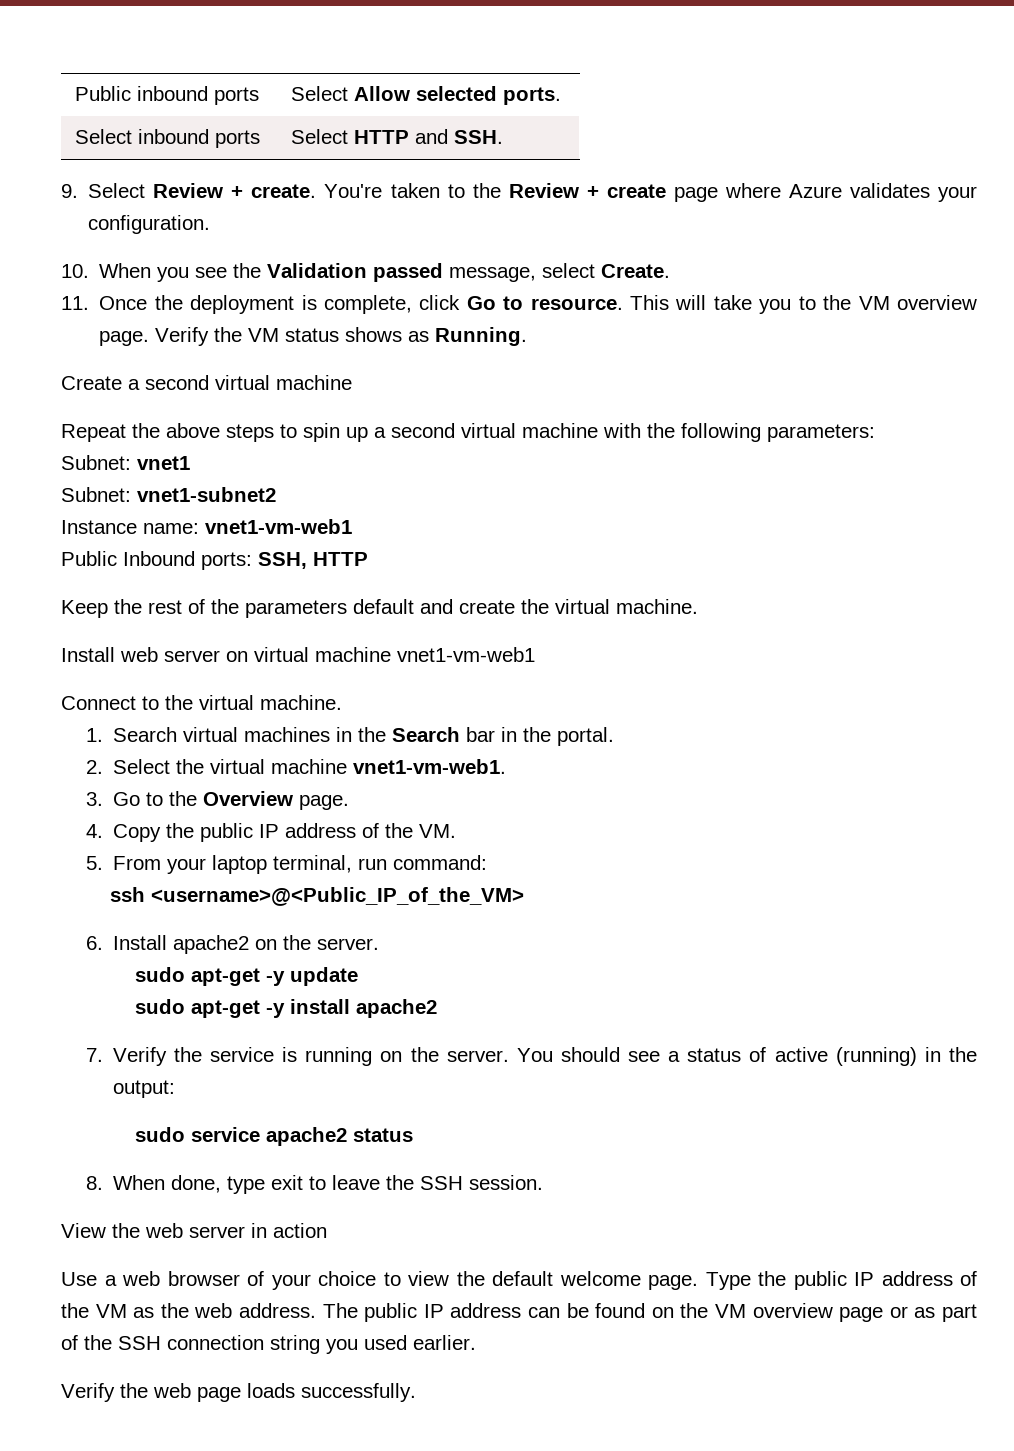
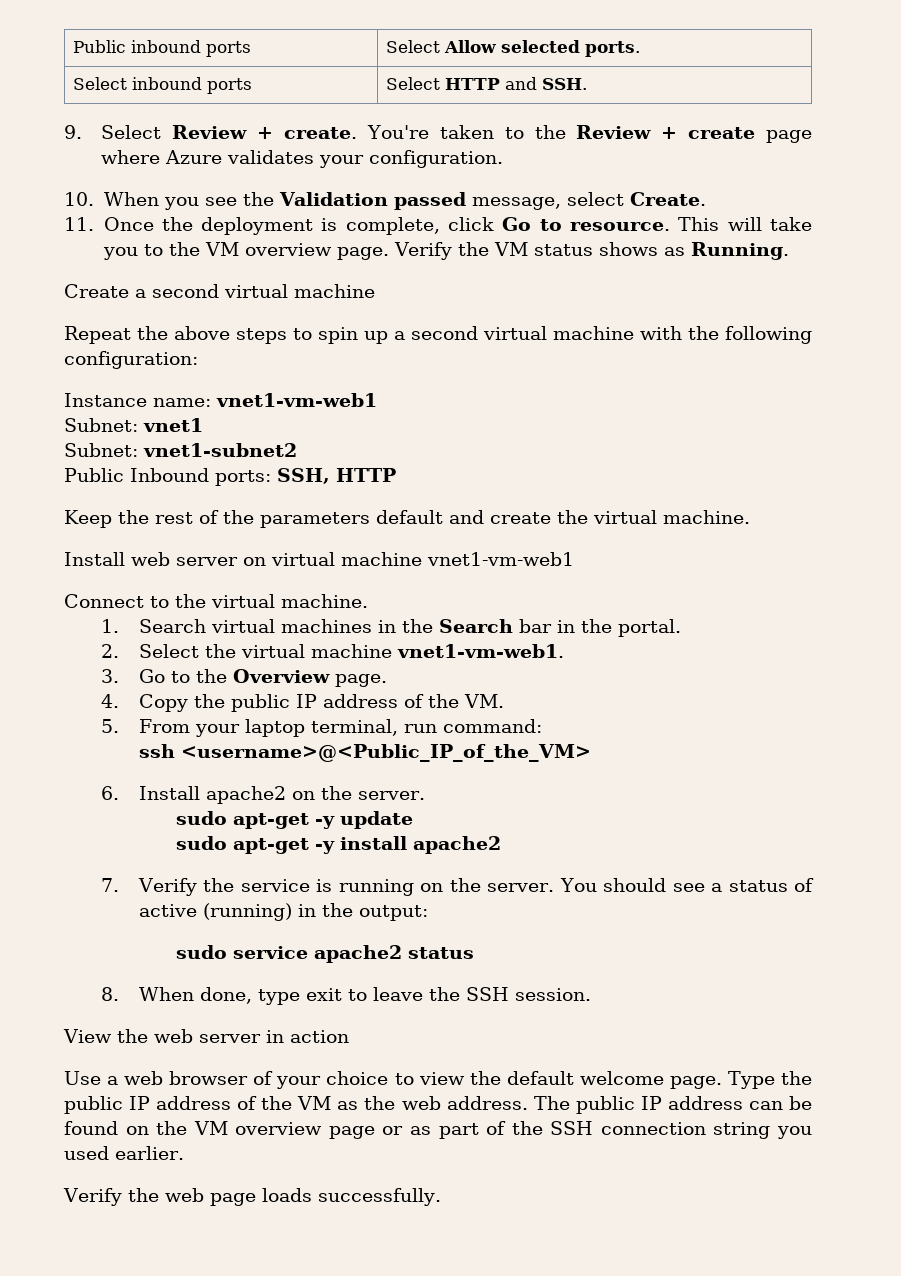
[767,424,875,442] parameters: -> [64,351,198,369] [64,393,377,407] configuration: // Instance name: vnet1-vm-web1
[61,519,352,534] // Instance name: vnet1-vm-web1 -> (297, 450) none

